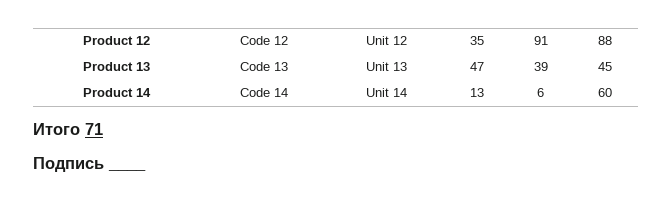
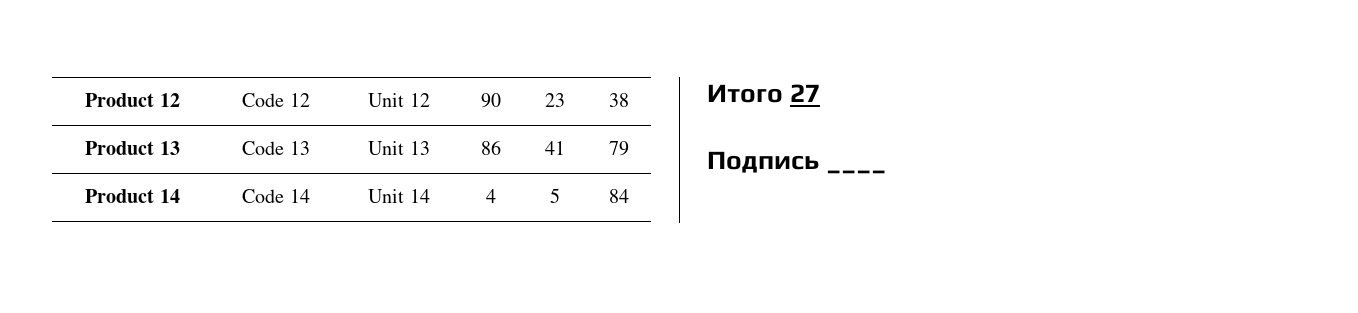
[469,36,484,45] [533,36,548,45] [598,36,612,45] 35 | 91 | 88 -> [480,93,501,108] [544,93,565,107] [608,93,629,107] 90 | 23 | 38
[469,62,484,71] [533,62,548,71] [598,62,612,71] 47 | 39 | 45 -> [480,140,501,155] [544,141,565,155] [608,141,629,156] 86 | 41 | 79
[469,88,484,97] [537,88,544,97] [598,88,612,97] 13 | 6 | 60 -> [485,189,496,203] [549,188,560,203] [608,189,629,203] 4 | 5 | 84
[85,123,103,135] 71 -> [790,84,821,102] 27

